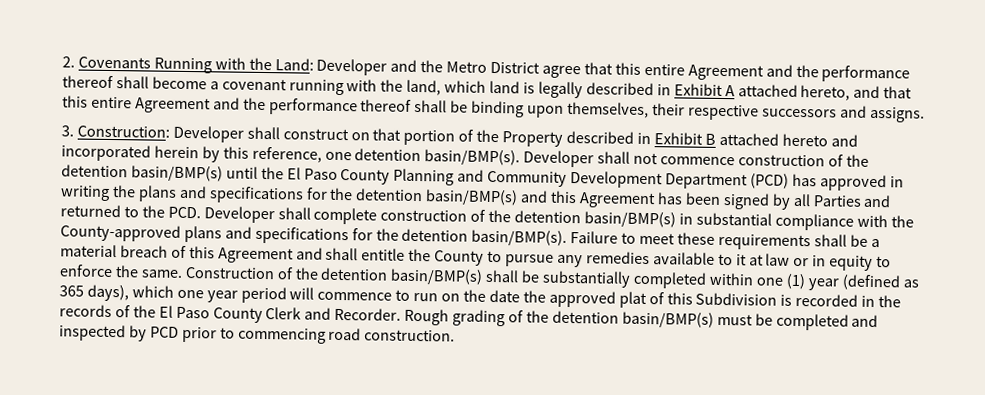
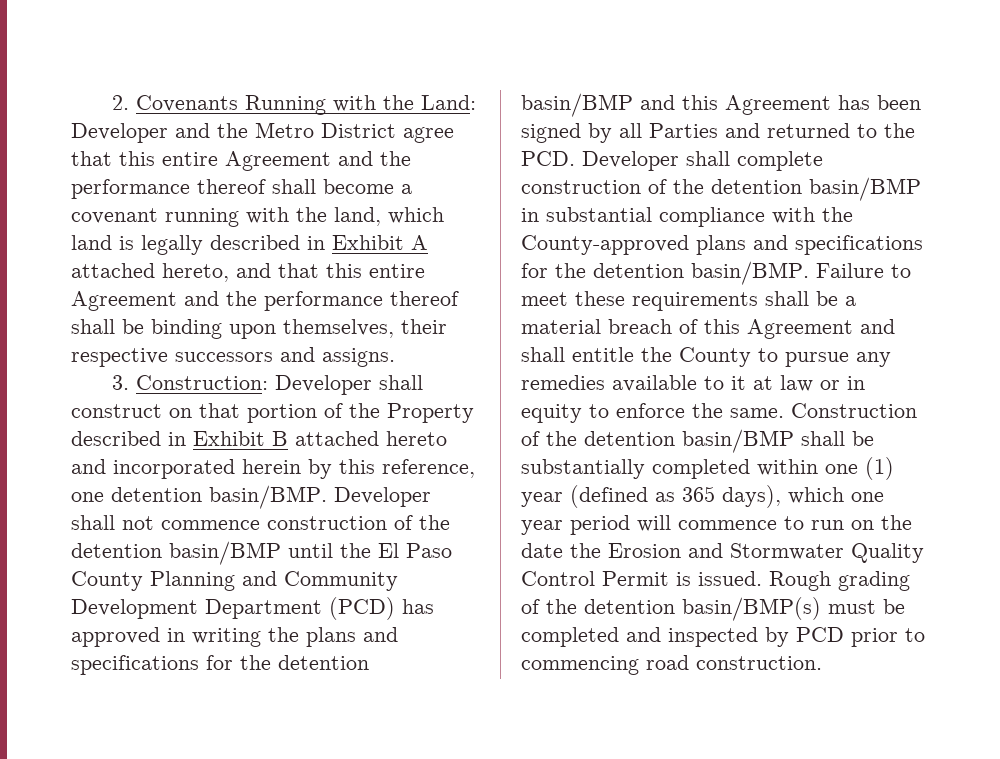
[424,149,521,166] basin/BMP(s). -> [209,485,327,509] basin/BMP.
[130,165,223,182] basin/BMP(s) -> [169,541,281,565] basin/BMP
[425,189,519,206] basin/BMP(s) -> [521,93,633,117] basin/BMP
[584,211,677,228] basin/BMP(s) -> [809,177,921,201] basin/BMP
[471,229,568,246] basin/BMP(s). -> [691,261,809,285] basin/BMP.
[390,268,484,285] basin/BMP(s) -> [682,429,794,453] basin/BMP
[548,290,902,309] [59,304,402,323] approved plat of this Subdivision is recorded in the records of the El Paso County Clerk and Recorder. -> [608,543,924,563] [521,571,762,586] Erosion and Stormwater Quality Control Permit is issued.

